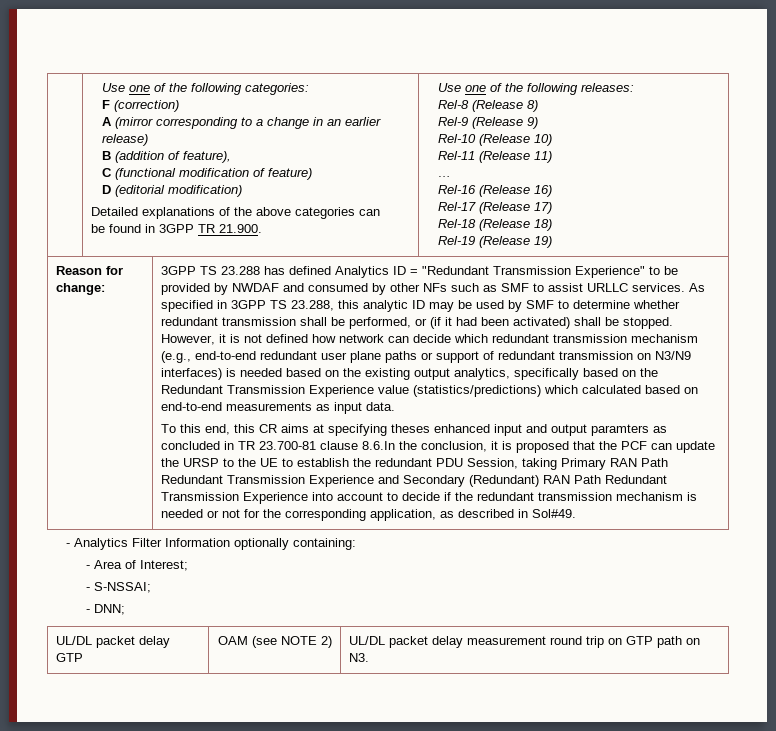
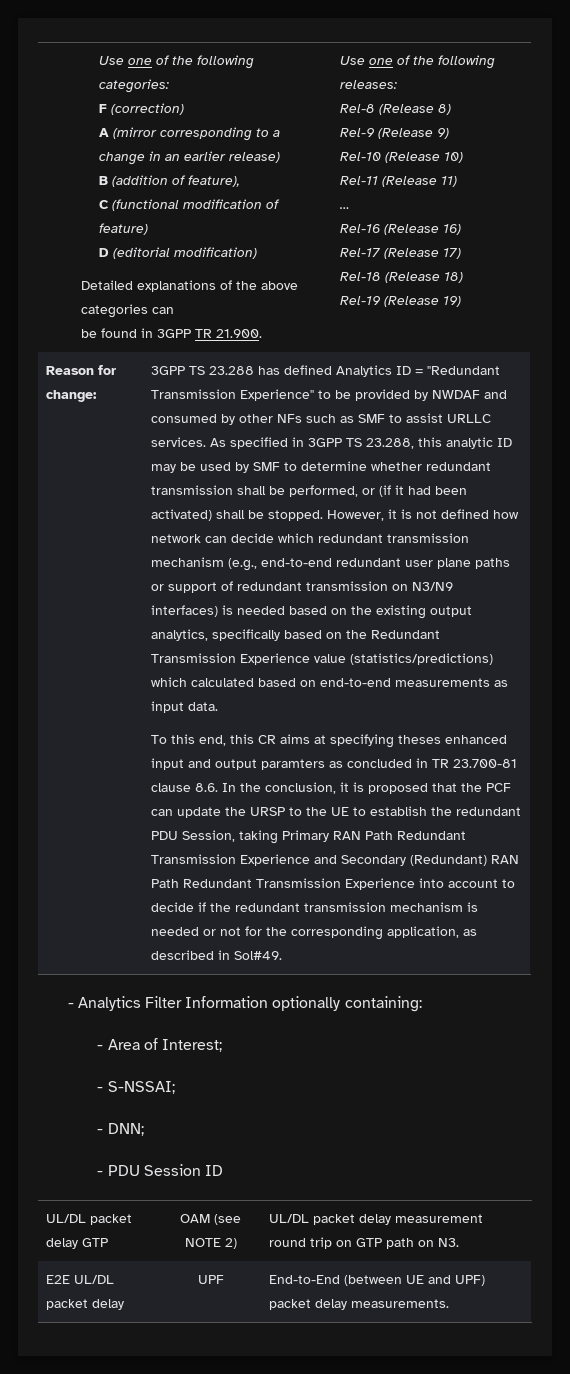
[361,441,395,450] 8.6.In -> [195,783,237,792] 8.6. In
(125, 609) none -> [97,1164,223,1176] // - PDU Session ID
(369, 657) none -> [46,1275,115,1284] [46,1299,125,1310] [197,1275,224,1284] [269,1275,486,1286] [269,1299,450,1310] // E2E UL/DL packet delay | UPF | End-to-End (between UE and UPF) packet delay measurements.

